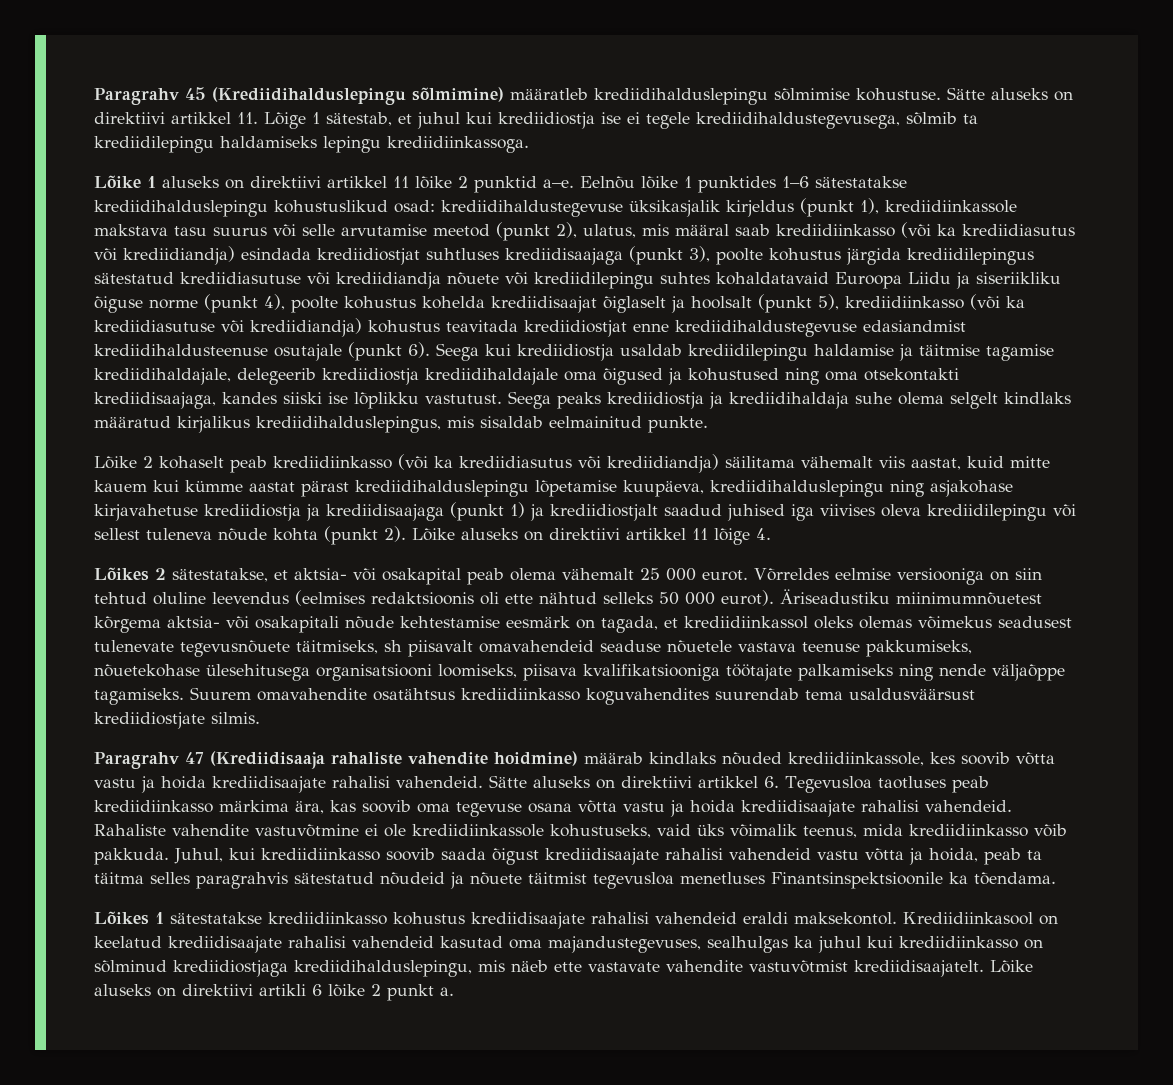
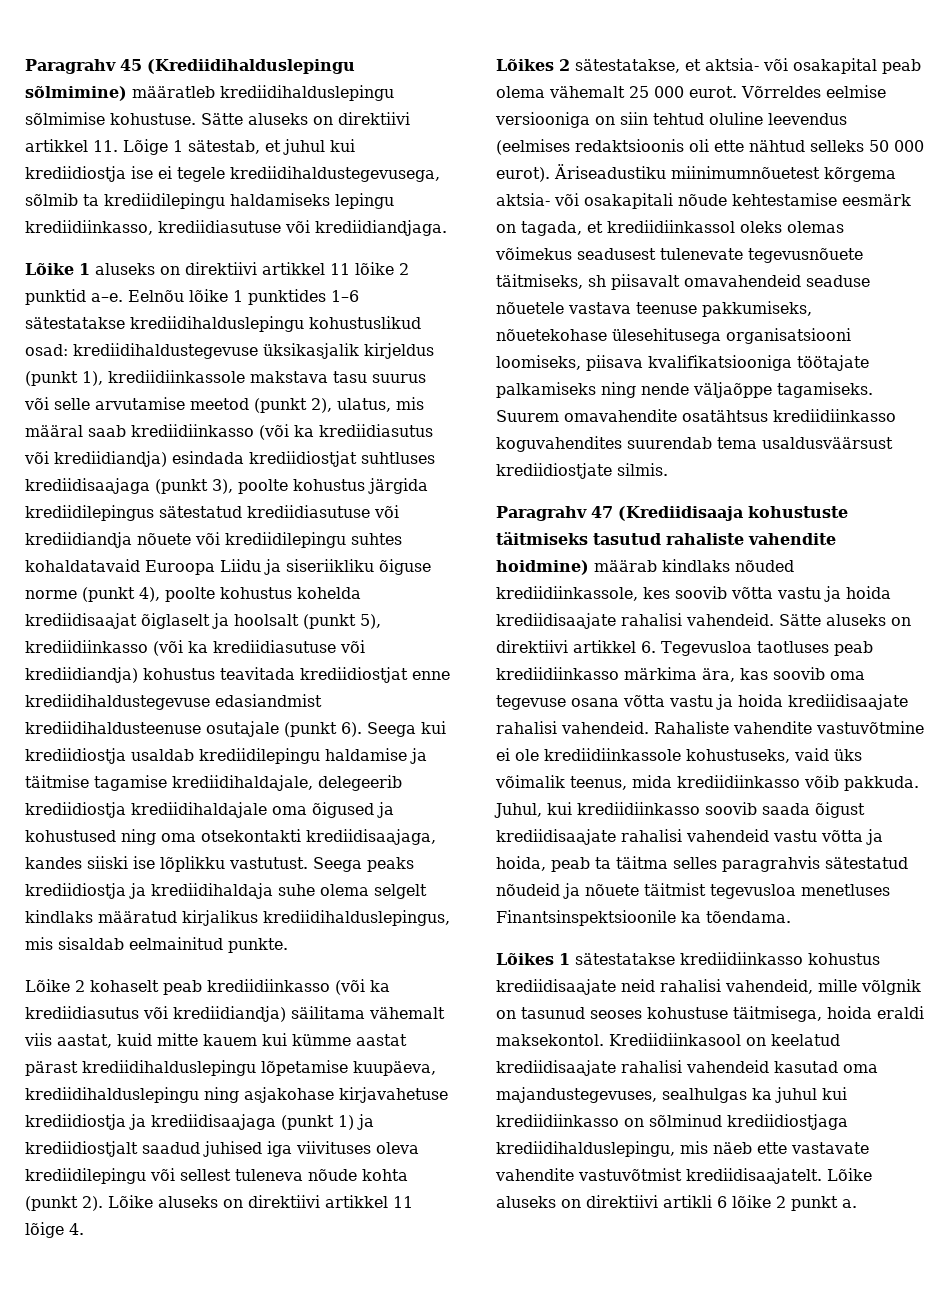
[387,136,529,153] krediidiinkassoga. -> [25,220,447,236] krediidiinkasso, krediidiasutuse või krediidiandjaga.
[820,504,875,516] viivises -> [296,1141,371,1154] viivituses
(325, 760) none -> [748,506,848,518] [496,532,661,545] kohustuste täitmiseks tasutud
[591,912,737,924] rahalisi vahendeid -> [621,979,921,995] [496,1006,872,1022] neid rahalisi vahendeid, mille võlgnik on tasunud seoses kohustuse täitmisega, hoida

